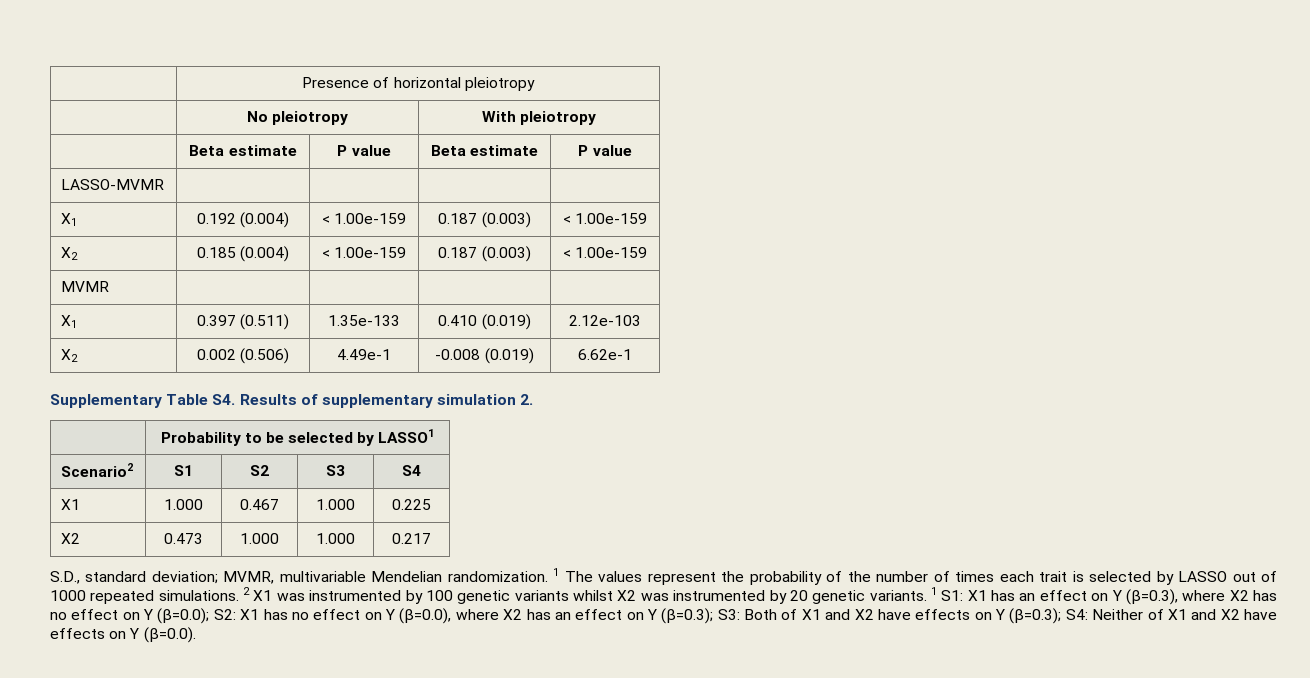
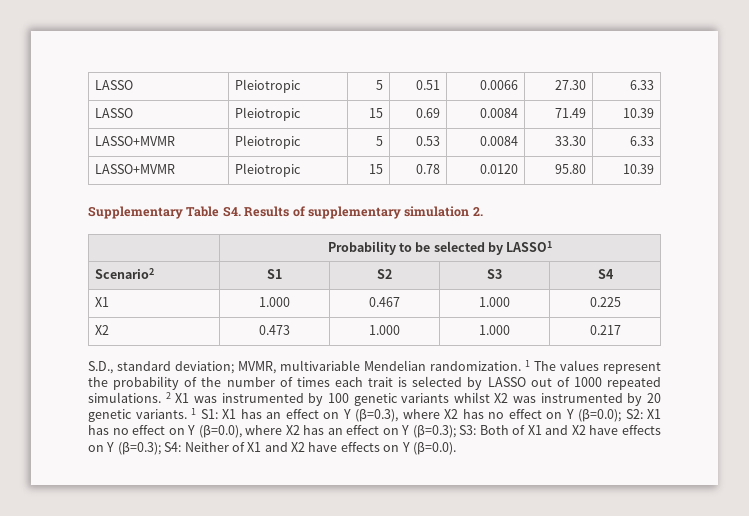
[302,77,535,91] [246,111,349,125] [481,111,597,125] [189,145,297,156] [337,145,391,156] [430,145,539,156] [578,145,632,156] [61,179,165,190] [61,213,78,226] [196,212,290,228] [321,213,407,224] [438,212,531,228] [562,213,648,224] [61,247,79,260] [196,246,290,262] [321,247,407,258] [438,246,531,262] [562,247,648,258] [61,281,110,292] [61,315,78,328] [196,314,290,330] [328,315,400,326] [438,314,531,330] [569,315,641,326] [61,349,79,362] [196,348,290,364] [337,349,391,360] [435,348,534,364] [578,349,632,360] | Presence of horizontal pleiotropy // | No pleiotropy | With pleiotropy // | Beta estimate | P value | Beta estimate | P value // LASSO-MVMR | | | | // X1 | 0.192 (0.004) | < 1.00e-159 | 0.187 (0.003) | < 1.00e-159 // X2 | 0.185 (0.004) | < 1.00e-159 | 0.187 (0.003) | < 1.00e-159 // MVMR | | | | // X1 | 0.397 (0.511) | 1.35e-133 | 0.410 (0.019) | 2.12e-103 // X2 | 0.002 (0.506) | 4.49e-1 | -0.008 (0.019) | 6.62e-1 -> [94,80,133,90] [234,79,301,93] [376,80,384,90] [416,80,441,90] [480,80,519,90] [555,80,587,90] [630,80,655,90] [94,108,133,118] [234,107,301,121] [369,108,384,118] [416,108,441,118] [480,108,519,118] [555,108,587,118] [623,108,655,118] [94,136,175,146] [234,135,301,149] [376,136,384,146] [416,136,441,146] [480,136,519,146] [555,136,587,146] [630,136,655,146] [94,164,175,174] [234,163,301,177] [369,164,384,174] [416,164,441,174] [480,164,519,174] [555,164,587,174] [623,164,655,174] LASSO | Pleiotropic | 5 | 0.51 | 0.0066 | 27.30 | 6.33 // LASSO | Pleiotropic | 15 | 0.69 | 0.0084 | 71.49 | 10.39 // LASSO+MVMR | Pleiotropic | 5 | 0.53 | 0.0084 | 33.30 | 6.33 // LASSO+MVMR | Pleiotropic | 15 | 0.78 | 0.0120 | 95.80 | 10.39

